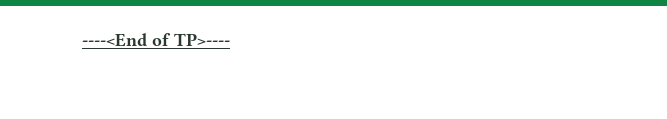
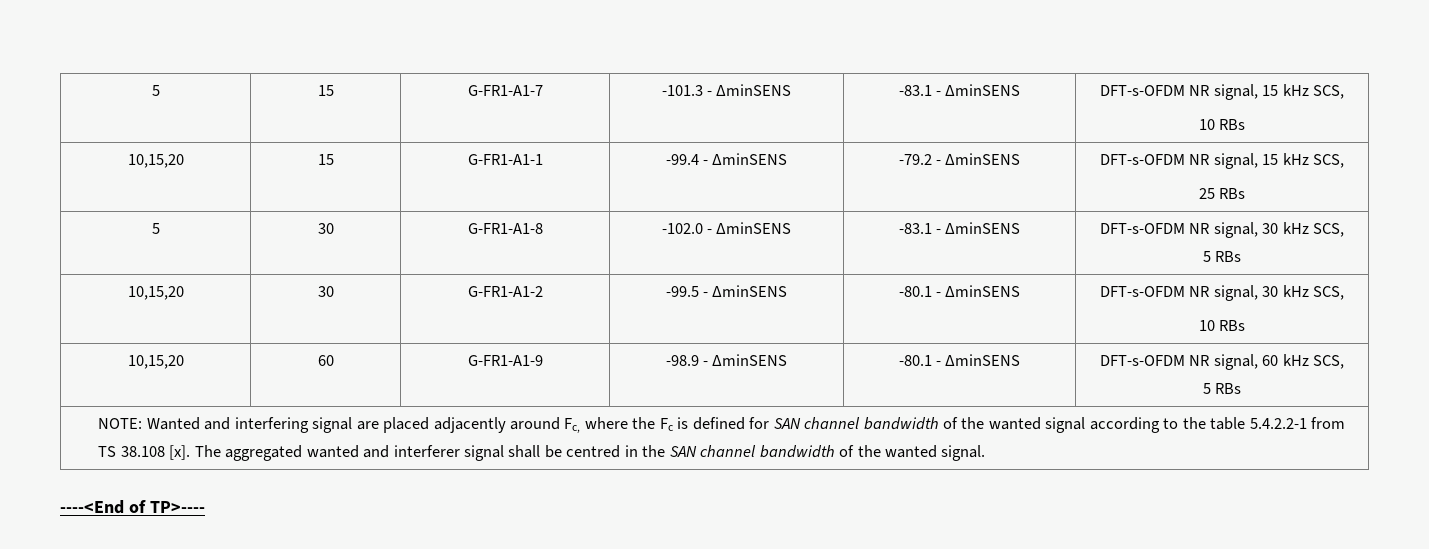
(82, 40) none -> [151,85,160,96] [317,85,334,96] [467,85,543,96] [661,84,792,96] [898,84,1021,96] [1099,84,1345,100] [1198,119,1246,130] [127,154,184,168] [317,154,334,165] [467,154,543,165] [665,153,788,165] [898,153,1021,165] [1099,153,1345,169] [1198,188,1246,199] [151,223,160,234] [317,223,334,234] [467,223,543,234] [661,222,792,234] [898,222,1021,234] [1099,222,1345,238] [1202,251,1242,262] [127,286,184,300] [317,286,334,297] [467,286,543,297] [665,285,788,297] [898,285,1021,297] [1099,285,1345,301] [1198,320,1246,331] [127,355,184,369] [317,355,334,366] [467,355,543,366] [665,354,788,366] [898,354,1021,366] [1099,354,1345,370] [1202,383,1242,394] [98,417,1346,433] [98,445,986,461] 5 | 15 | G-FR1-A1-7 | -101.3 - ΔminSENS | -83.1 - ΔminSENS | DFT-s-OFDM NR signal, 15 kHz SCS, // 10 RBs // 10,15,20 | 15 | G-FR1-A1-1 | -99.4 - ΔminSENS | -79.2 - ΔminSENS | DFT-s-OFDM NR signal, 15 kHz SCS, // 25 RBs // 5 | 30 | G-FR1-A1-8 | -102.0 - ΔminSENS | -83.1 - ΔminSENS | DFT-s-OFDM NR signal, 30 kHz SCS, // 5 RBs // 10,15,20 | 30 | G-FR1-A1-2 | -99.5 - ΔminSENS | -80.1 - ΔminSENS | DFT-s-OFDM NR signal, 30 kHz SCS, // 10 RBs // 10,15,20 | 60 | G-FR1-A1-9 | -98.9 - ΔminSENS | -80.1 - ΔminSENS | DFT-s-OFDM NR signal, 60 kHz SCS, // 5 RBs // NOTE: Wanted and interfering signal are placed adjacently around Fc, where the Fc is defined for SAN channel bandwidth of the wanted signal according to the table 5.4.2.2-1 from TS 38.108 [x]. The aggregated wanted and interferer signal shall be centred in the SAN channel bandwidth of the wanted signal. //

